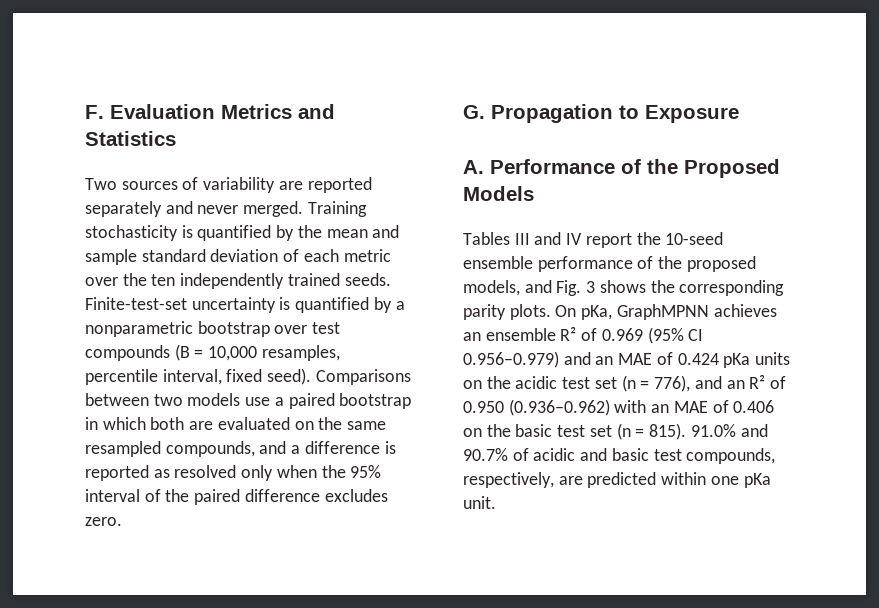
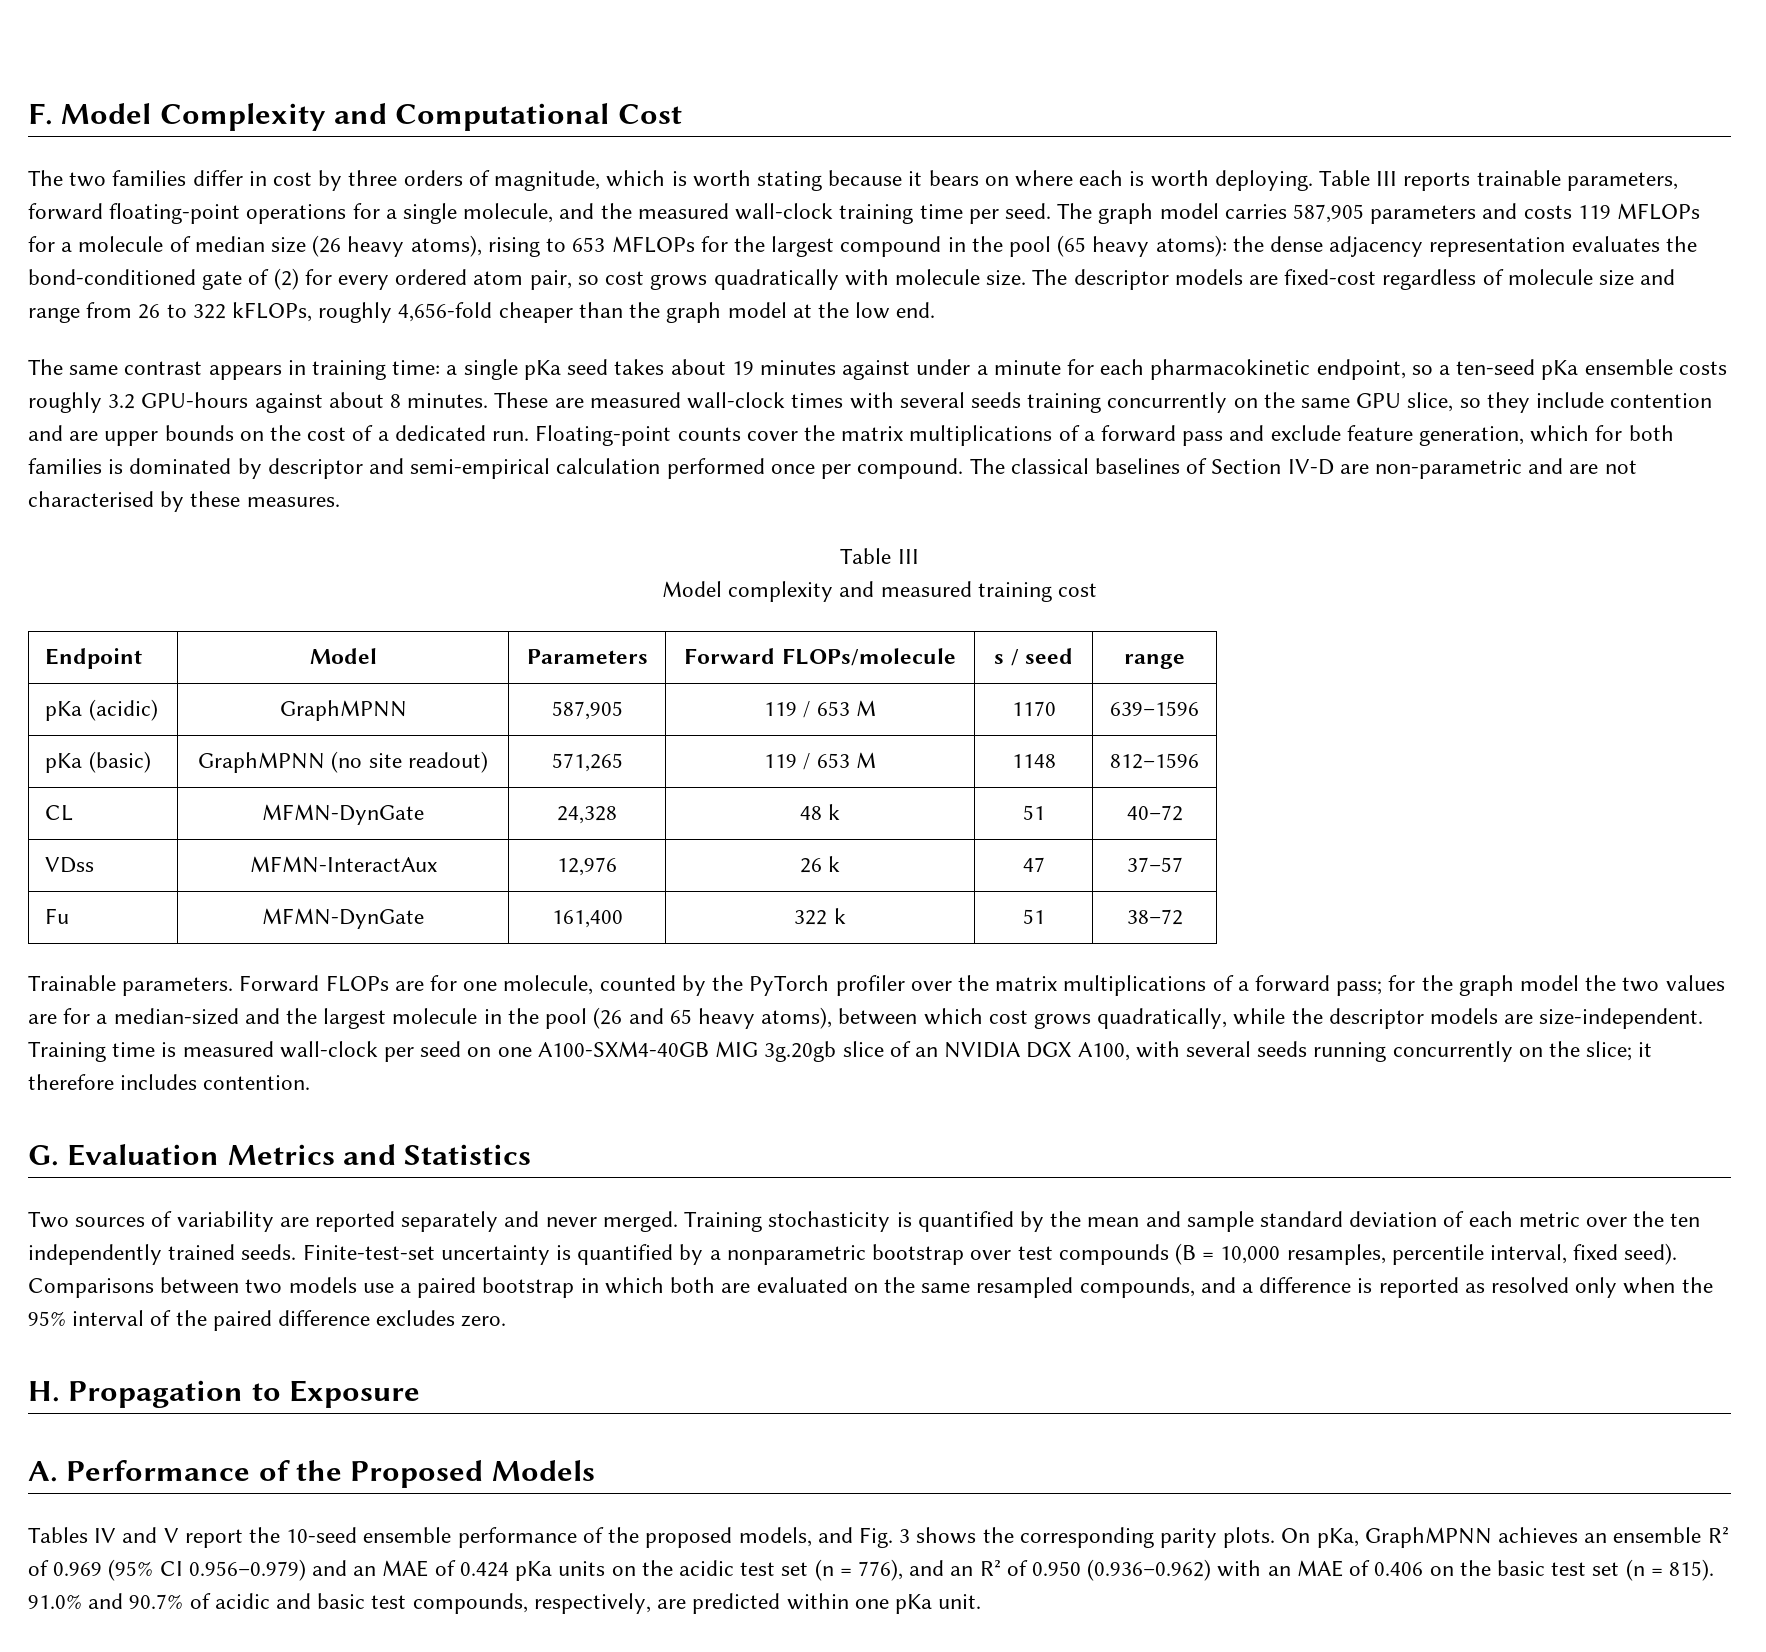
(104, 112) none -> [61,103,682,131] [28,170,1678,191] [28,203,1701,224] [28,235,1697,257] [28,268,1676,290] [28,302,936,323] [28,359,1727,380] [28,392,1713,413] [28,425,1674,446] [28,458,1637,479] [28,491,340,512] [840,548,919,564] [661,581,1098,602] [45,648,143,669] [309,648,377,664] [526,649,648,664] [684,648,956,666] [994,648,1073,666] [1124,654,1185,669] [45,699,158,721] [279,700,407,721] [551,701,623,720] [764,700,876,718] [1011,701,1056,716] [1110,701,1199,716] [45,751,151,773] [198,751,488,773] [551,753,623,772] [764,752,876,770] [1011,754,1056,768] [1110,753,1199,769] [45,805,74,821] [262,804,424,825] [557,806,617,824] [799,804,841,820] [1022,805,1045,820] [1126,805,1183,821] [45,857,95,873] [249,856,437,873] [557,857,617,876] [799,856,841,873] [1022,857,1045,872] [1126,857,1183,872] [45,908,70,924] [262,908,424,929] [551,910,623,928] [794,908,846,925] [1022,909,1045,924] [1126,909,1183,925] [28,975,1725,996] [28,1007,1704,1029] [28,1041,1653,1062] [28,1074,311,1090] [28,1145,59,1166] Model Complexity and Computational Cost // The two families differ in cost by three orders of magnitude, which is worth stating because it bears on where each is worth deploying. Table III reports trainable parameters, forward floating-point operations for a single molecule, and the measured wall-clock training time per seed. The graph model carries 587,905 parameters and costs 119 MFLOPs for a molecule of median size (26 heavy atoms), rising to 653 MFLOPs for the largest compound in the pool (65 heavy atoms): the dense adjacency representation evaluates the bond-conditioned gate of (2) for every ordered atom pair, so cost grows quadratically with molecule size. The descriptor models are fixed-cost regardless of molecule size and range from 26 to 322 kFLOPs, roughly 4,656-fold cheaper than the graph model at the low end. // The same contrast appears in training time: a single pKa seed takes about 19 minutes against under a minute for each pharmacokinetic endpoint, so a ten-seed pKa ensemble costs roughly 3.2 GPU-hours against about 8 minutes. These are measured wall-clock times with several seeds training concurrently on the same GPU slice, so they include contention and are upper bounds on the cost of a dedicated run. Floating-point counts cover the matrix multiplications of a forward pass and exclude feature generation, which for both families is dominated by descriptor and semi-empirical calculation performed once per compound. The classical baselines of Section IV-D are non-parametric and are not characterised by these measures. // Table III // Model complexity and measured training cost // Endpoint | Model | Parameters | Forward FLOPs/molecule | s / seed | range // pKa (acidic) | GraphMPNN | 587,905 | 119 / 653 M | 1170 | 639–1596 // pKa (basic) | GraphMPNN (no site readout) | 571,265 | 119 / 653 M | 1148 | 812–1596 // CL | MFMN-DynGate | 24,328 | 48 k | 51 | 40–72 // VDss | MFMN-InteractAux | 12,976 | 26 k | 47 | 37–57 // Fu | MFMN-DynGate | 161,400 | 322 k | 51 | 38–72 // Trainable parameters. Forward FLOPs are for one molecule, counted by the PyTorch profiler over the matrix multiplications of a forward pass; for the graph model the two values are for a median-sized and the largest molecule in the pool (26 and 65 heavy atoms), between which cost grows quadratically, while the descriptor models are size-independent. Training time is measured wall-clock per seed on one A100-SXM4-40GB MIG 3g.20gb slice of an NVIDIA DGX A100, with several seeds running concurrently on the slice; it therefore includes contention. // G.
[463,105,485,119] G. -> [28,1381,60,1402] H.
[514,232,583,245] III and IV -> [94,1527,179,1543] IV and V

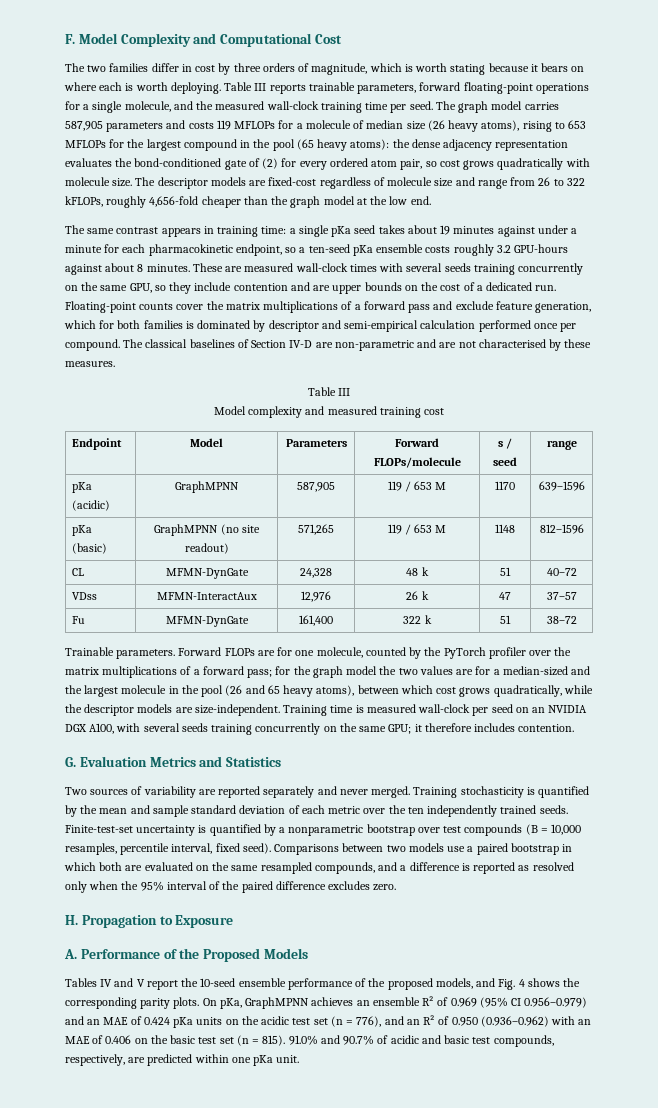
[1356,392,1454,412] GPU slice, -> [129,283,152,293] GPU,
[497,1041,911,1062] one A100-SXM4-40GB MIG 3g.20gb slice of -> (529, 710) none
[1313,1041,1633,1062] running concurrently on the slice; -> [211,723,412,735] training concurrently on the same GPU;
[899,1529,911,1543] 3 -> [518,979,525,987] 4

